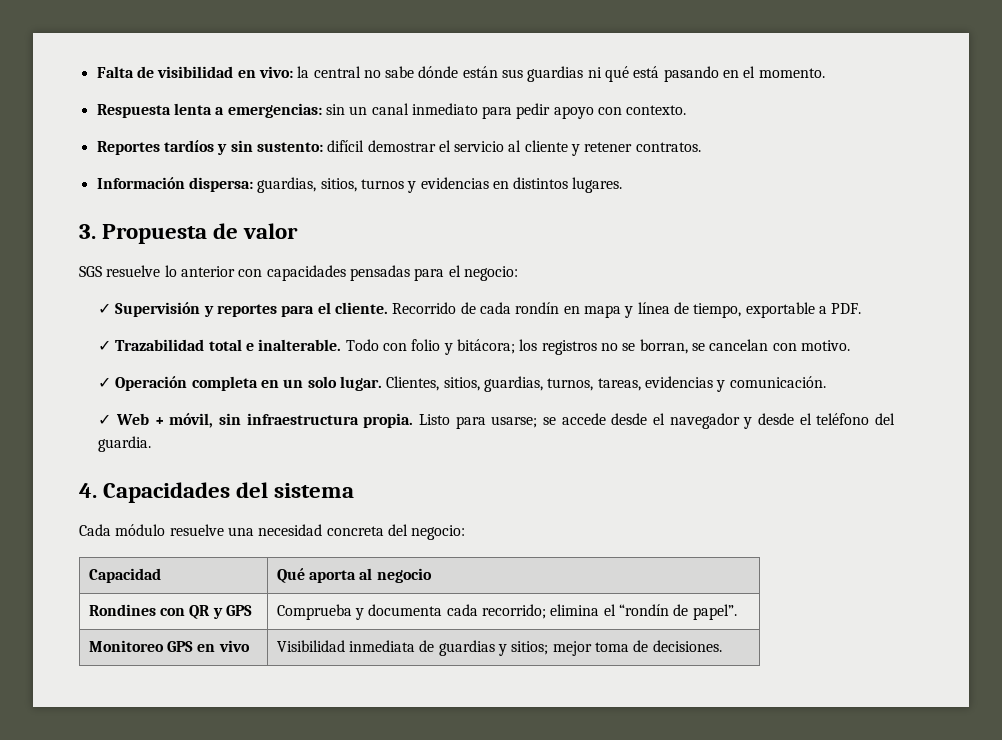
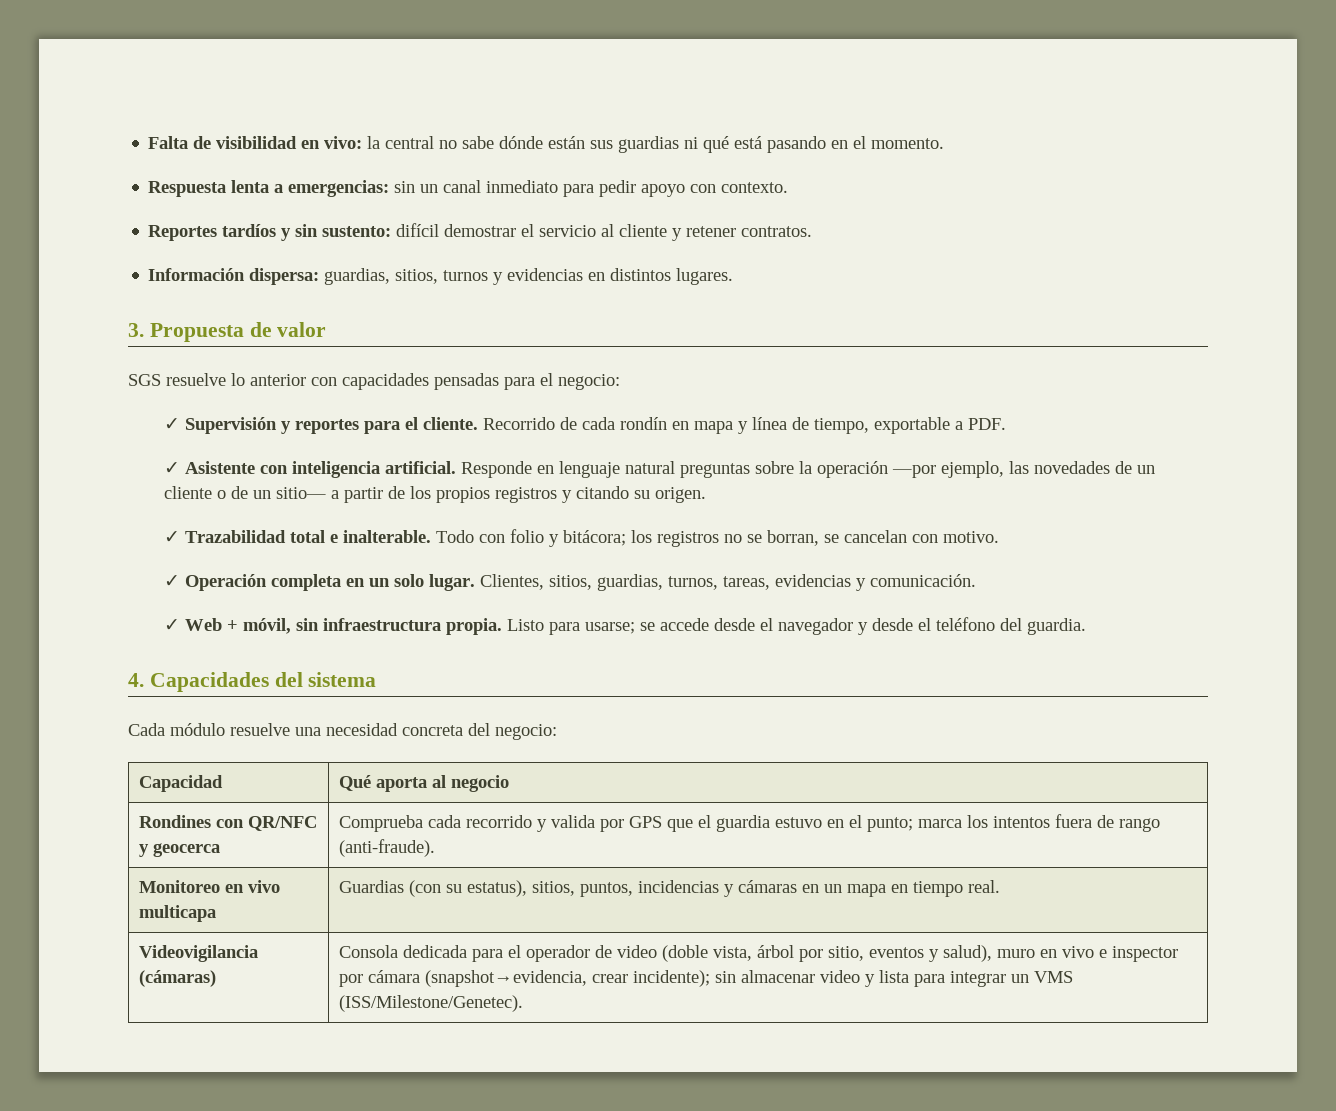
(862, 308) none -> [164,461,1156,478] [164,486,707,503] // ✓ Asistente con inteligencia artificial. Responde en lenguaje natural preguntas sobre la operación —por ejemplo, las novedades de un cliente o de un sitio— a partir de los propios registros y citando su origen.
[189,605,252,619] [276,604,737,620] QR y GPS | Comprueba y documenta cada recorrido; elimina el “rondín de papel”. -> [247,816,317,831] [138,843,220,857] [338,814,1160,832] [338,839,435,857] QR/NFC y geocerca | Comprueba cada recorrido y valida por GPS que el guardia estuvo en el punto; marca los intentos fuera de rango (anti-fraude).
[167,640,250,652] [276,640,722,656] GPS en vivo | Visibilidad inmediata de guardias y sitios; mejor toma de decisiones. -> [224,880,280,893] [138,905,216,922] [338,880,1000,897] [138,945,258,962] [138,970,216,987] [338,945,1178,962] [338,970,1073,987] [338,995,523,1012] en vivo multicapa | Guardias (con su estatus), sitios, puntos, incidencias y cámaras en un mapa en tiempo real. // Videovigilancia (cámaras) | Consola dedicada para el operador de video (doble vista, árbol por sitio, eventos y salud), muro en vivo e inspector por cámara (snapshot→evidencia, crear incidente); sin almacenar video y lista para integrar un VMS (ISS/Milestone/Genetec).

